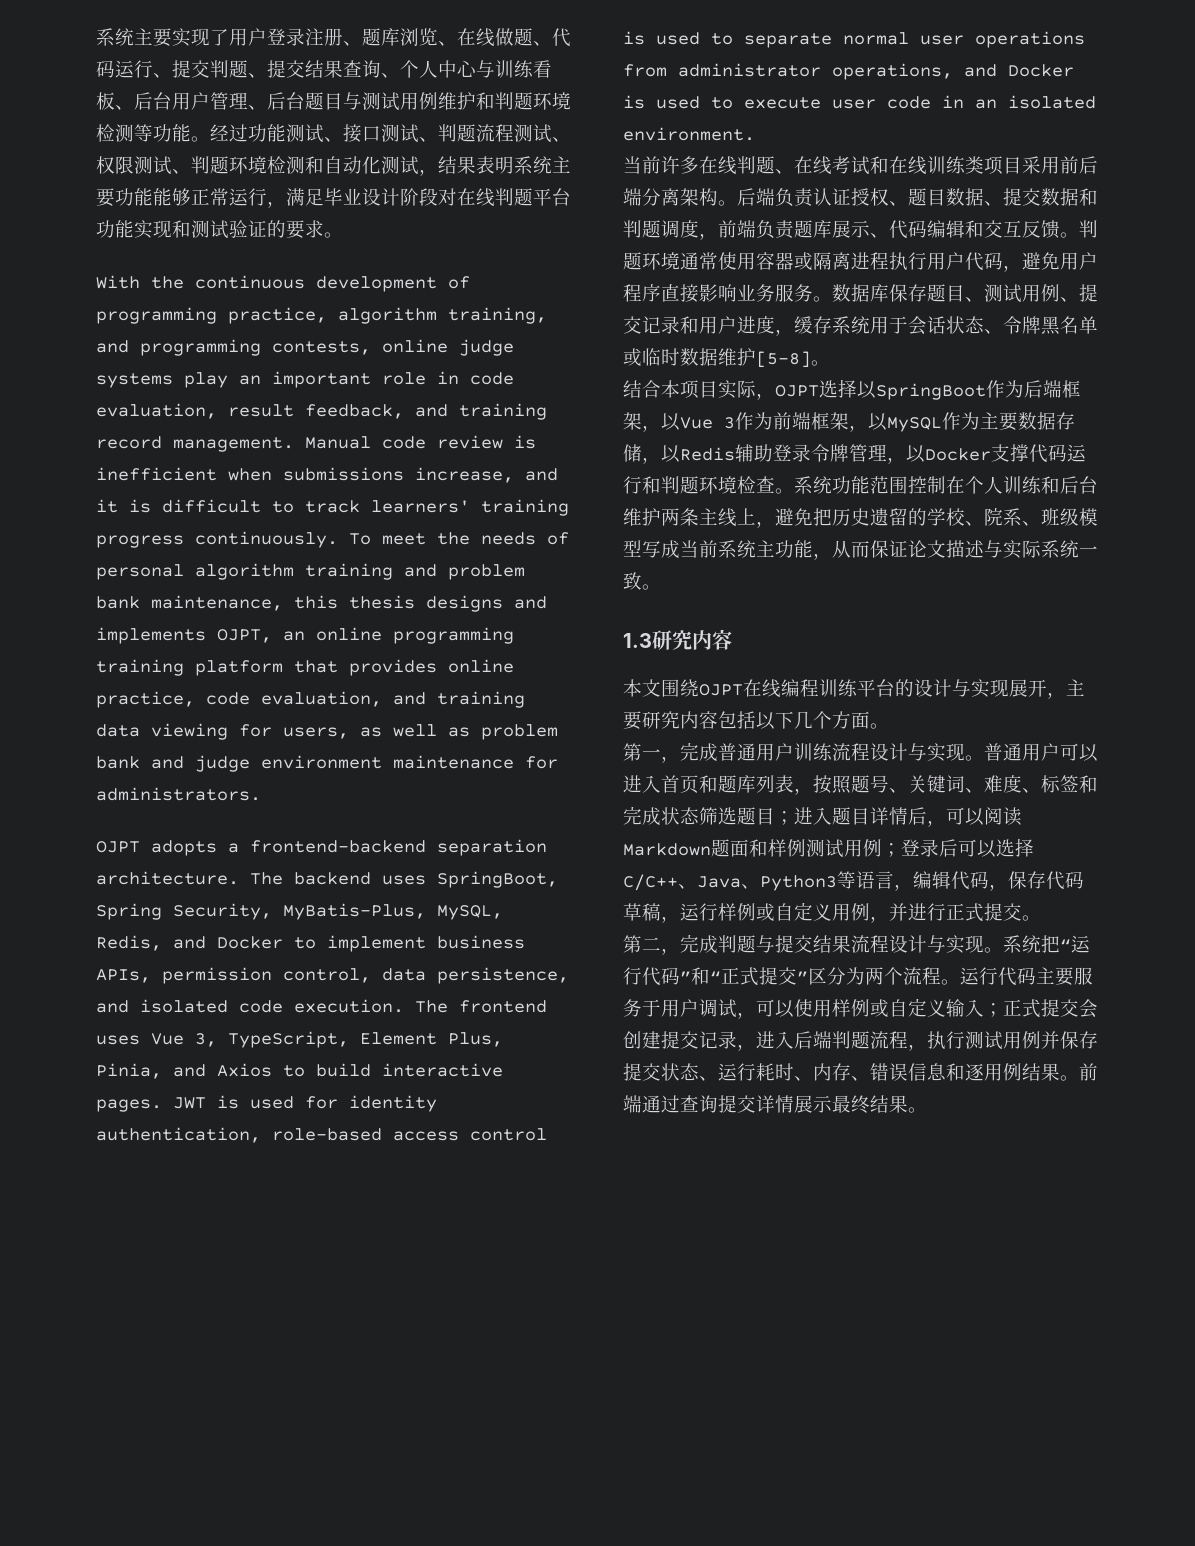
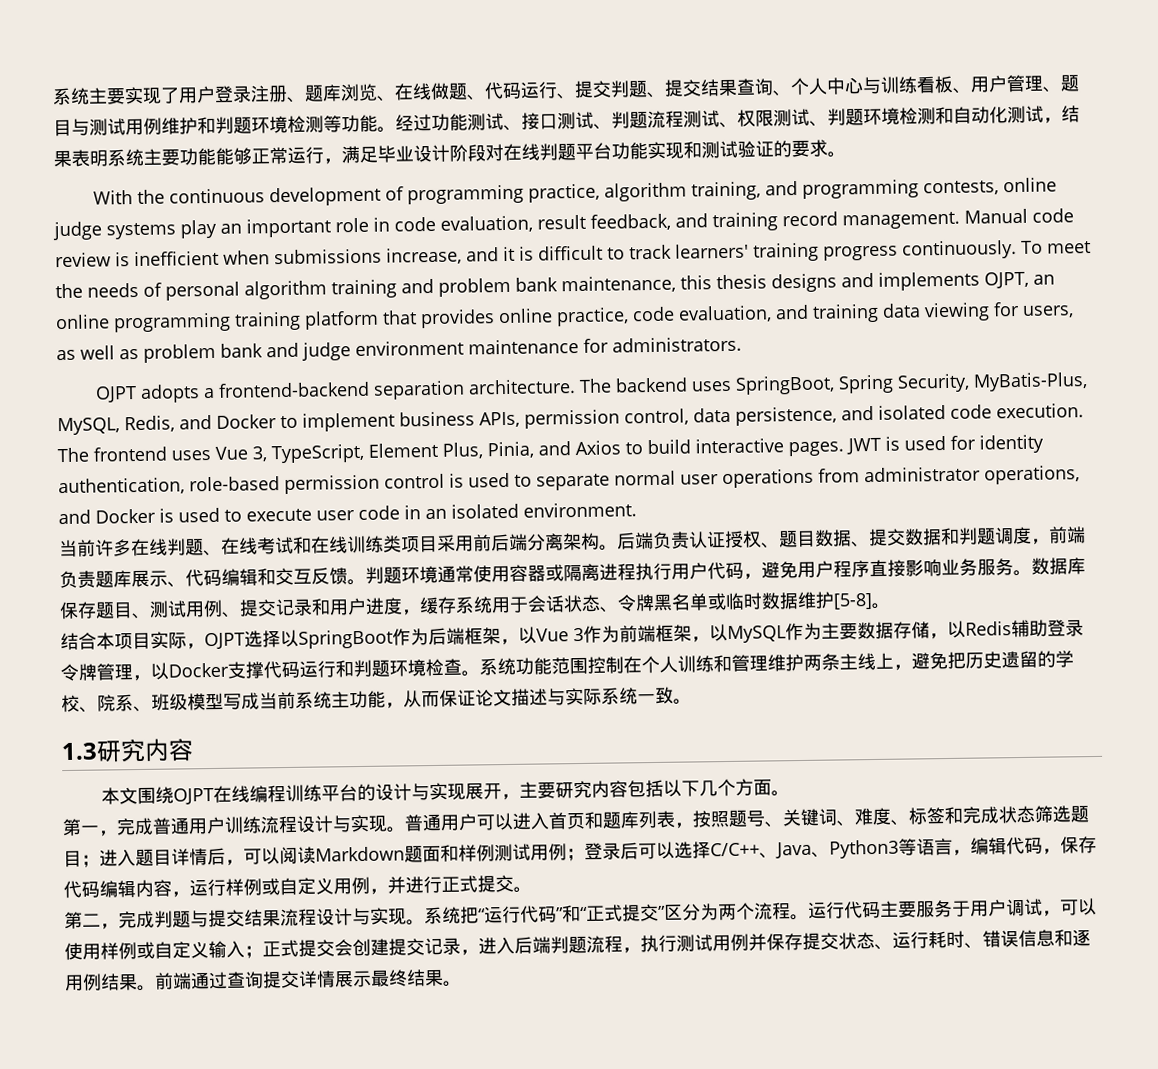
[134,92,172,110] 后台 -> (972, 90) none
[267,92,305,110] 后台 -> (1062, 89) none
[393,1131,459,1141] access -> [284,474,380,495] permission
[1060,476,1098,494] 后台 -> [731,654,768,672] 管理
[623,903,661,921] 草稿 -> [99,879,172,898] 编辑内容
[813,1063,870,1081] 内存、 -> (983, 945) none

